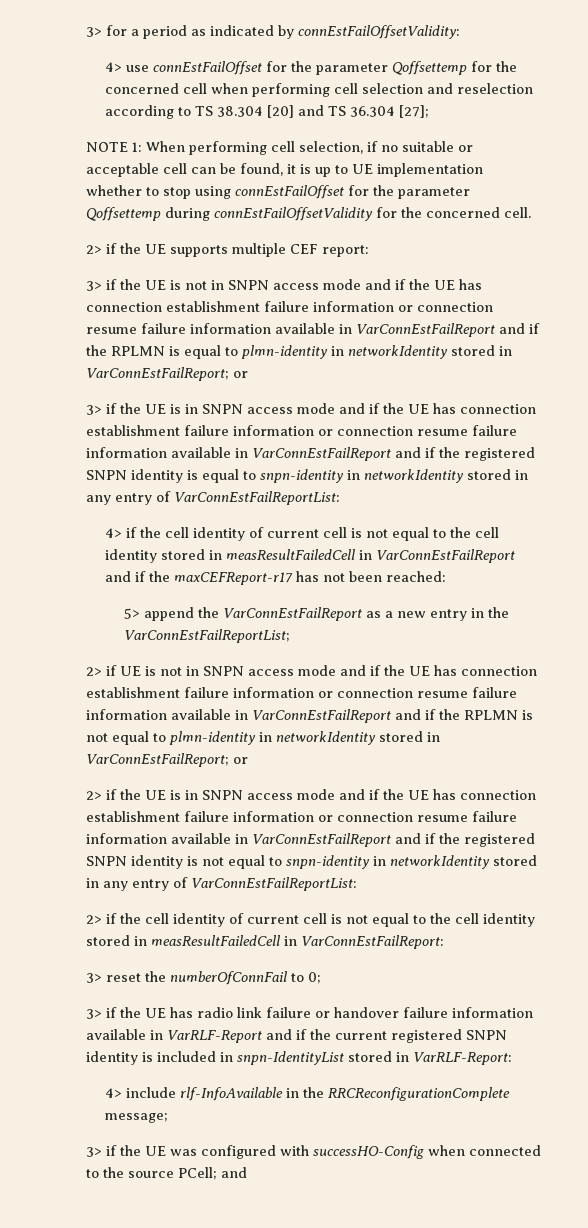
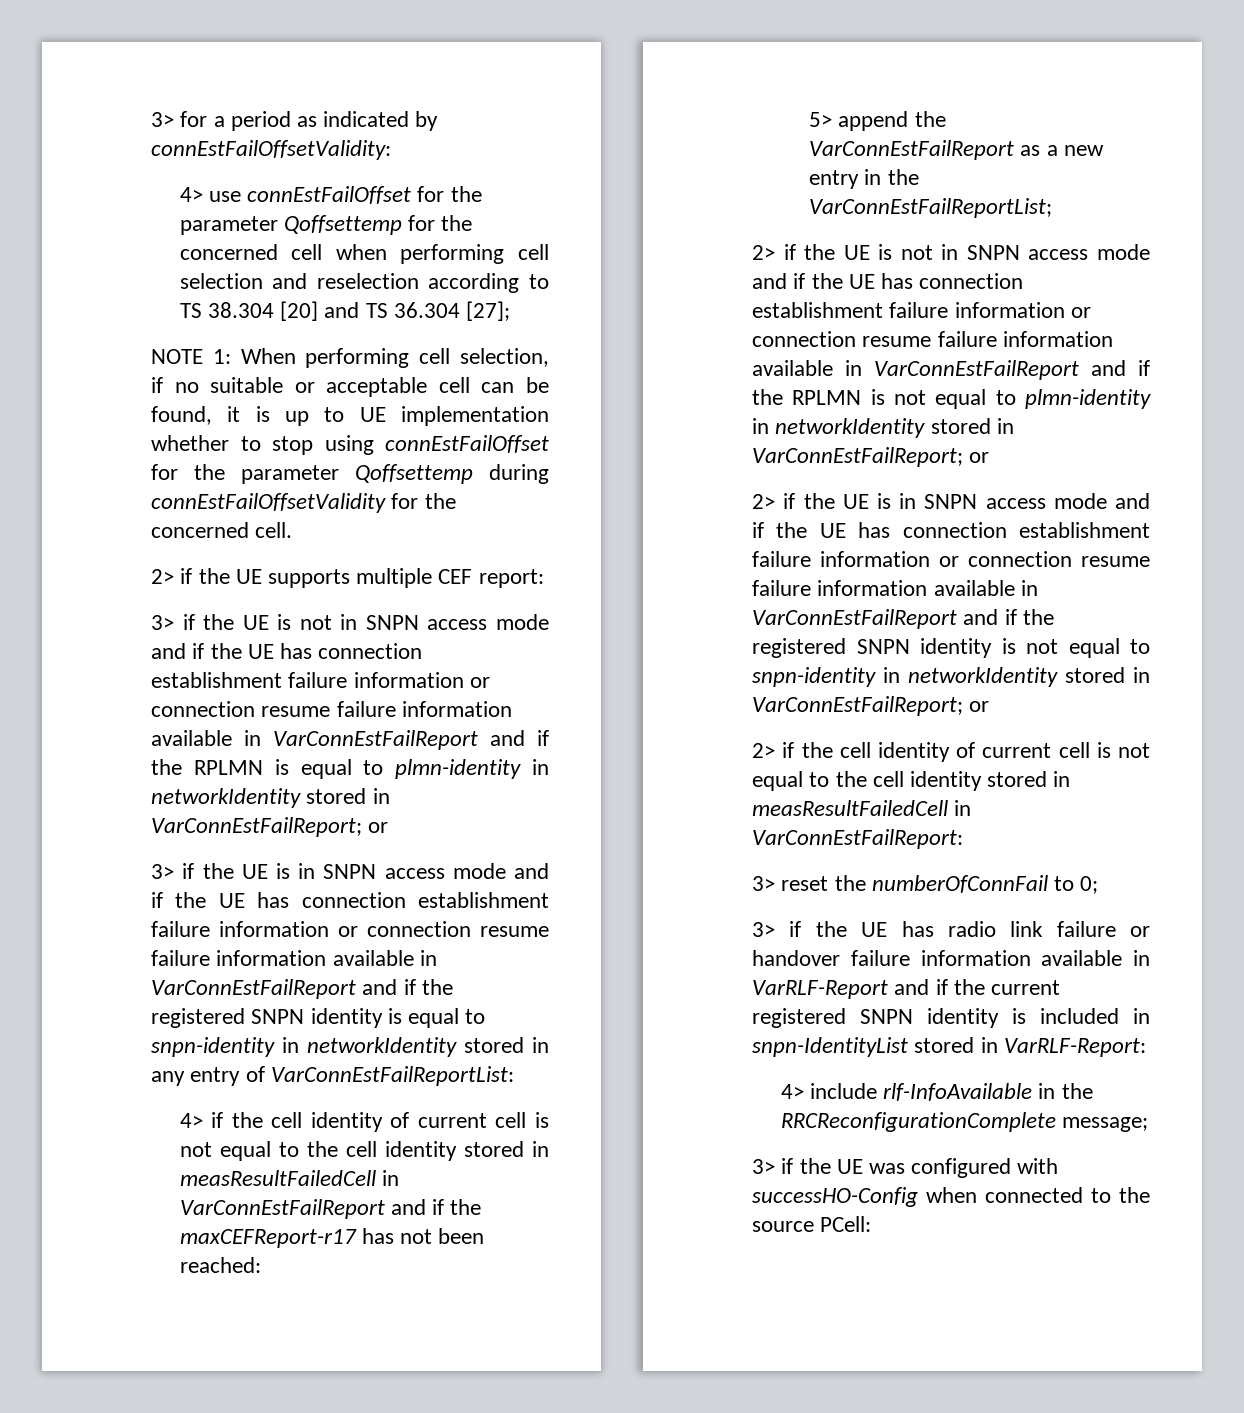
(117, 670) none -> [804,244,836,260] the
[102,877,357,891] any entry of VarConnEstFailReportList: -> [752,696,990,716] VarConnEstFailReport; or
[177,1167,247,1180] PCell; and -> [820,1216,872,1232] PCell:

